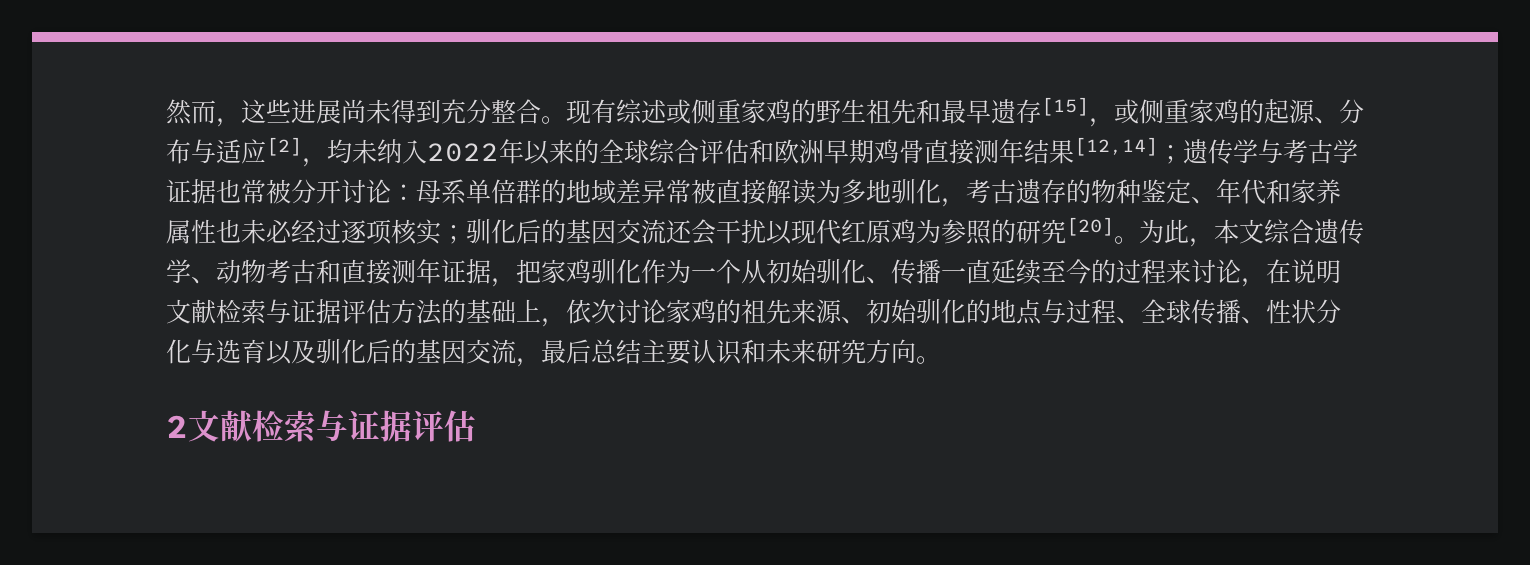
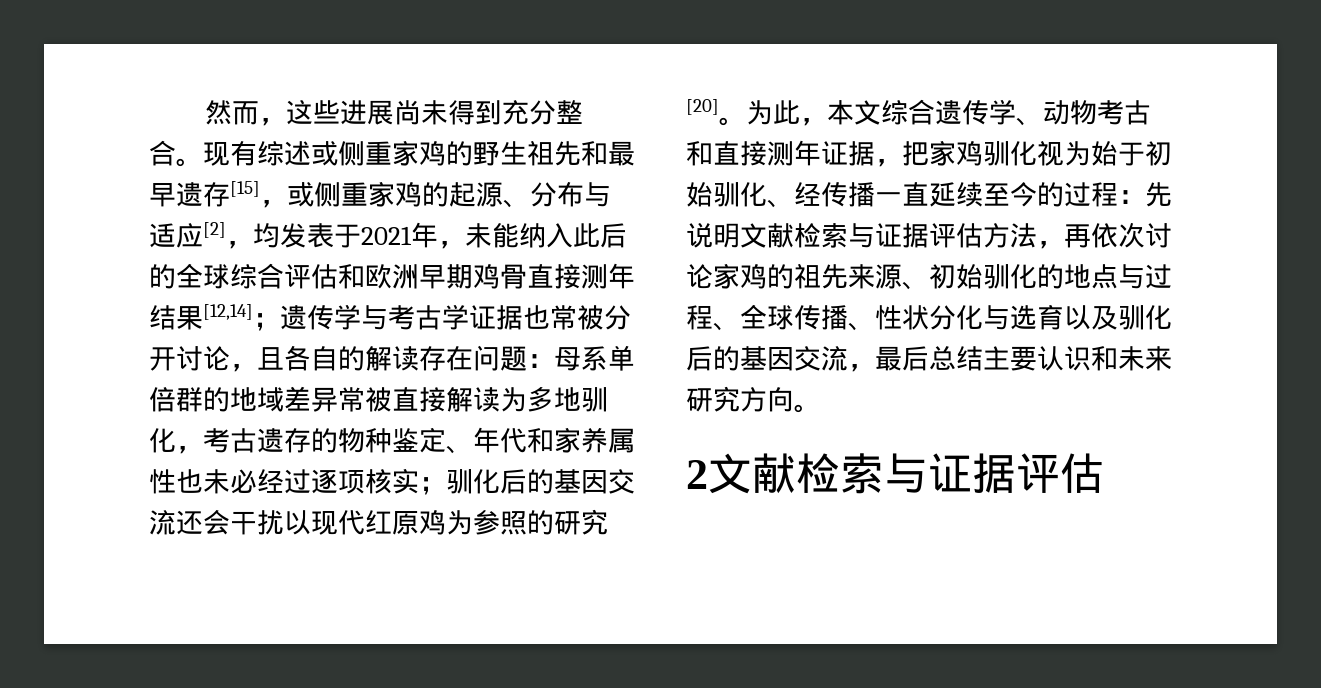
[352,139,574,165] 未纳入2022年以来 -> [280,222,627,249] 发表于2021年，未能纳入此后
(391, 191) none -> [230,345,527,372] ，且各自的解读存在问题
[641,259,766,284] 作为一个从 -> [1037,140,1145,166] 视为始于
(891, 280) none -> [794,182,821,206] 经
[1166,259,1291,287] 来讨论，在 -> [1118,182,1172,207] ：先
[441,299,566,327] 的基础上， -> [1037,224,1091,249] ，再

